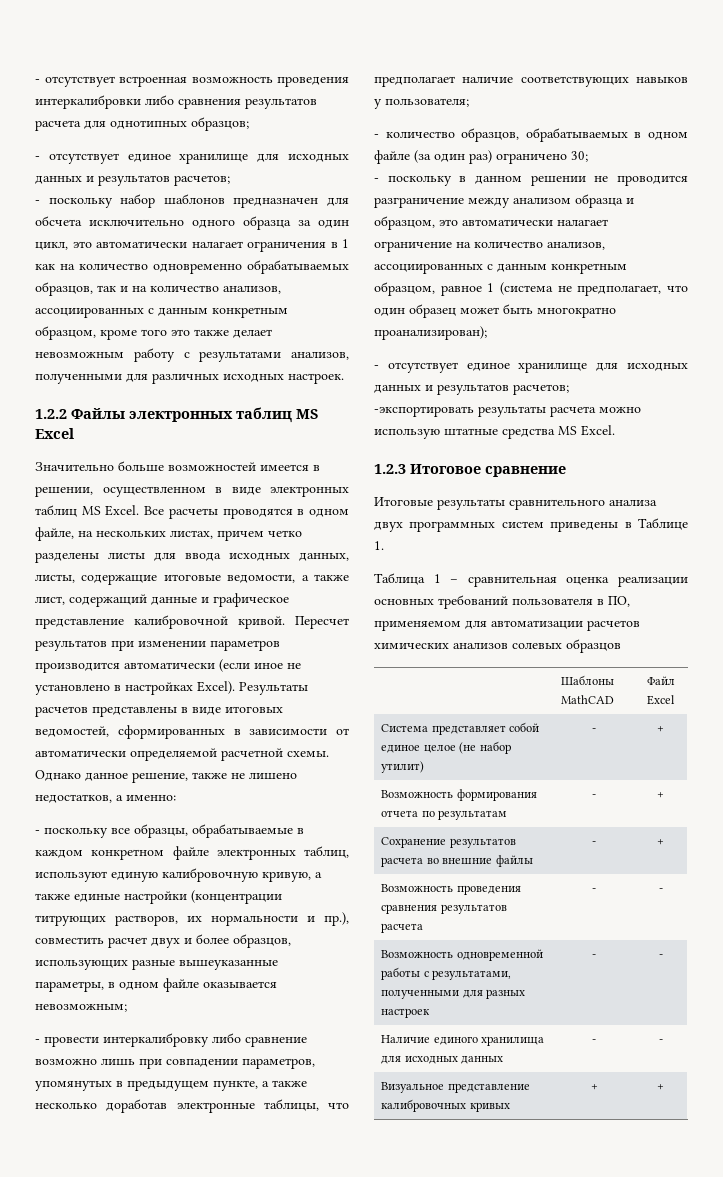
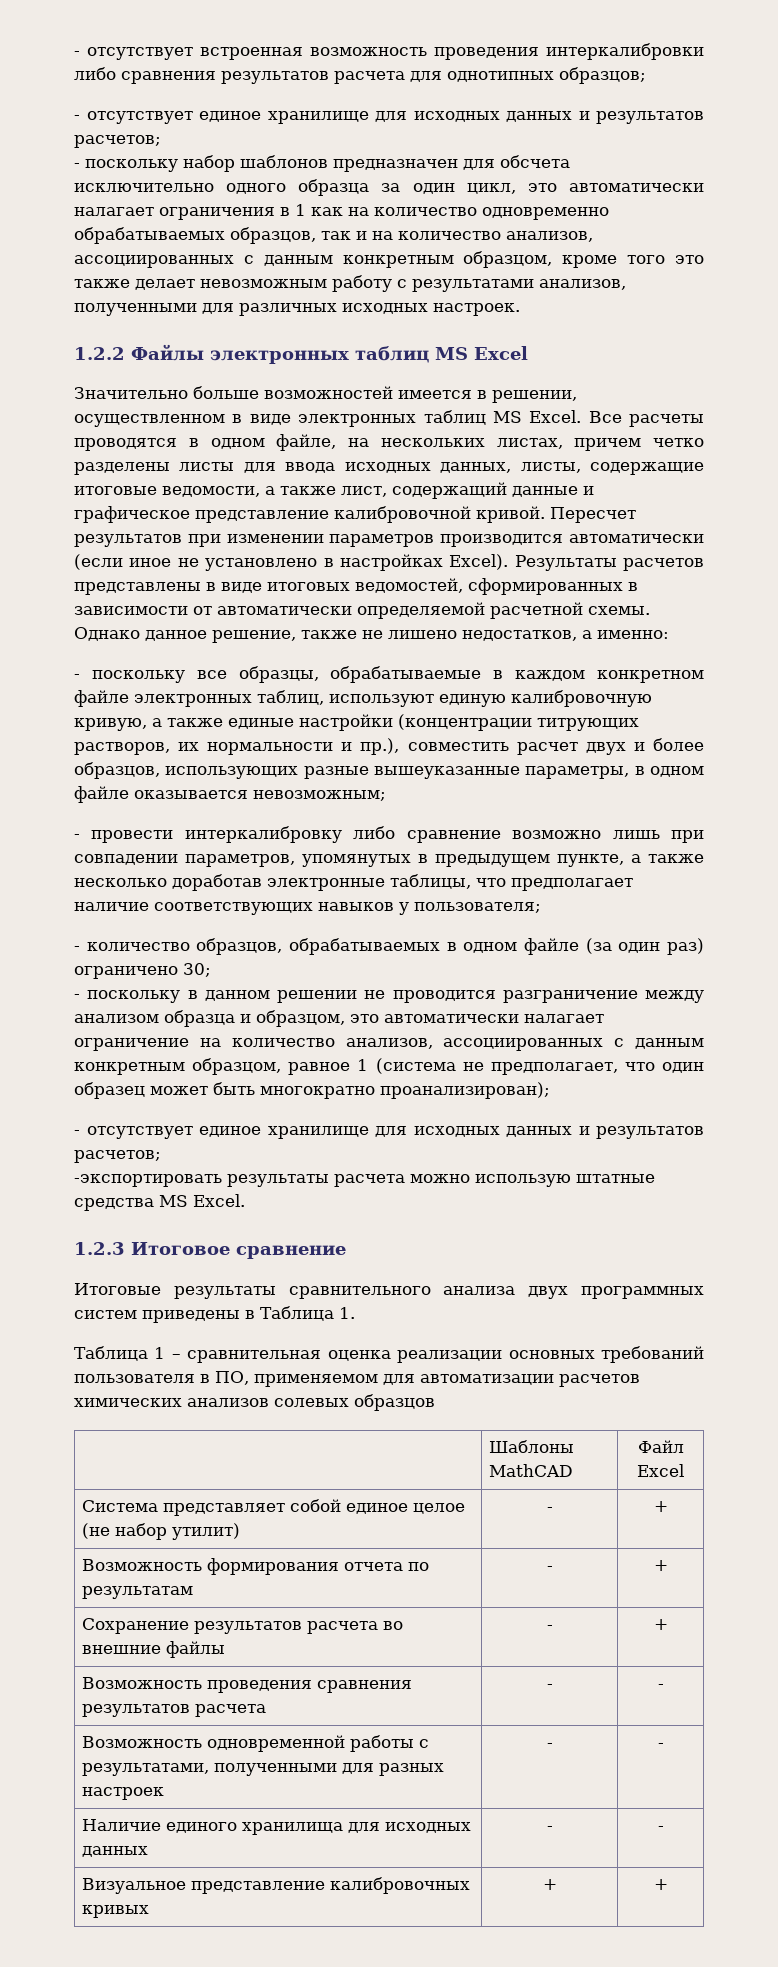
[638,518,688,530] Таблице -> [260,1306,334,1321] Таблица

